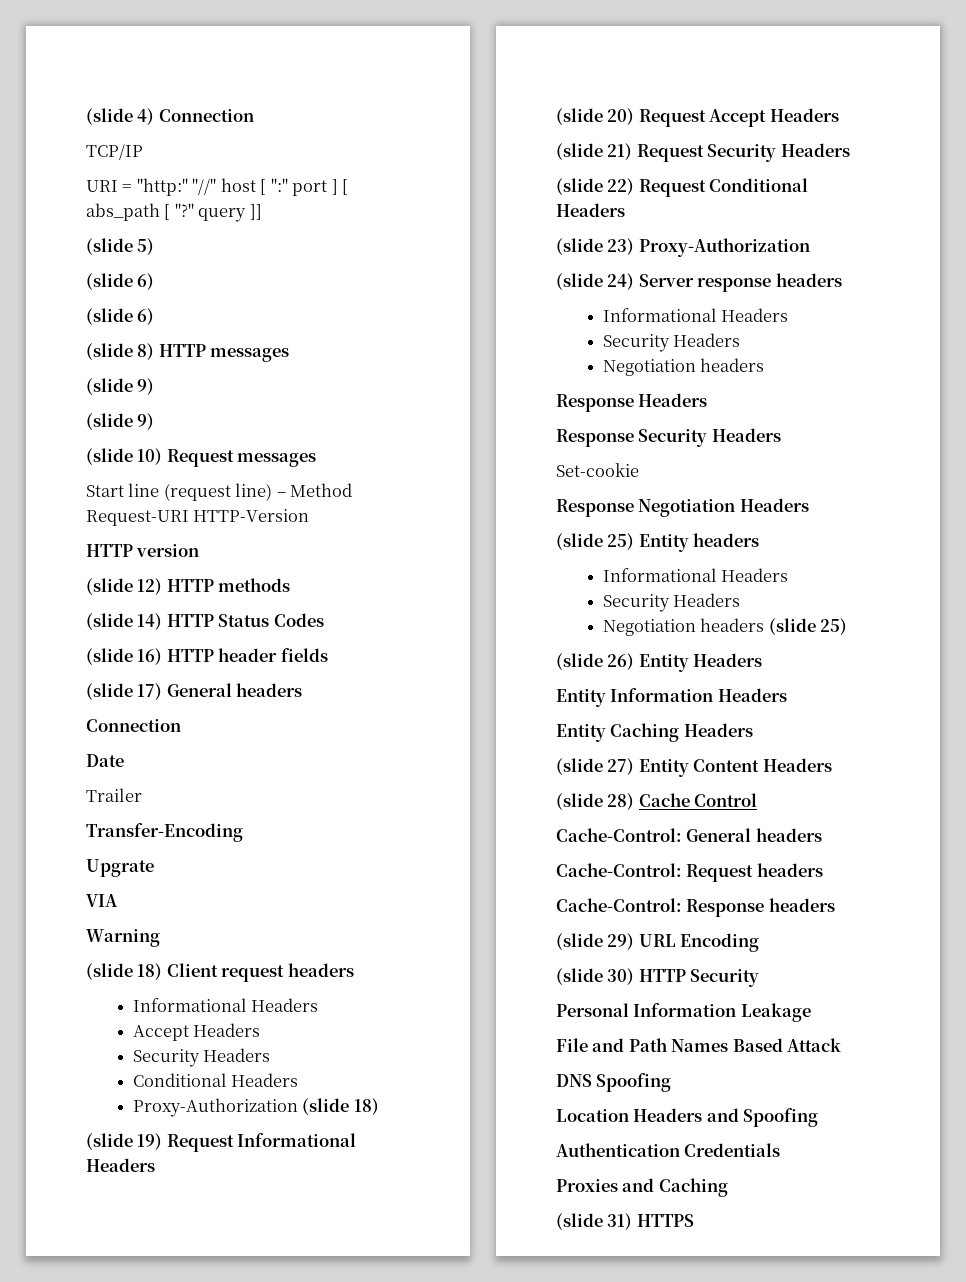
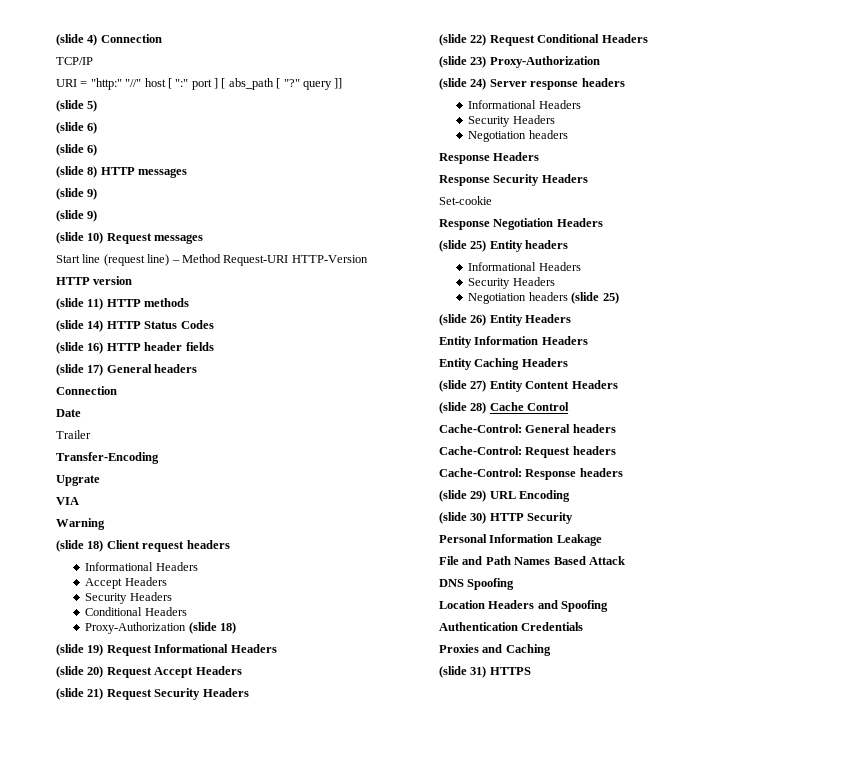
[137,578,163,595] 12) -> [87,298,104,310] 11)

